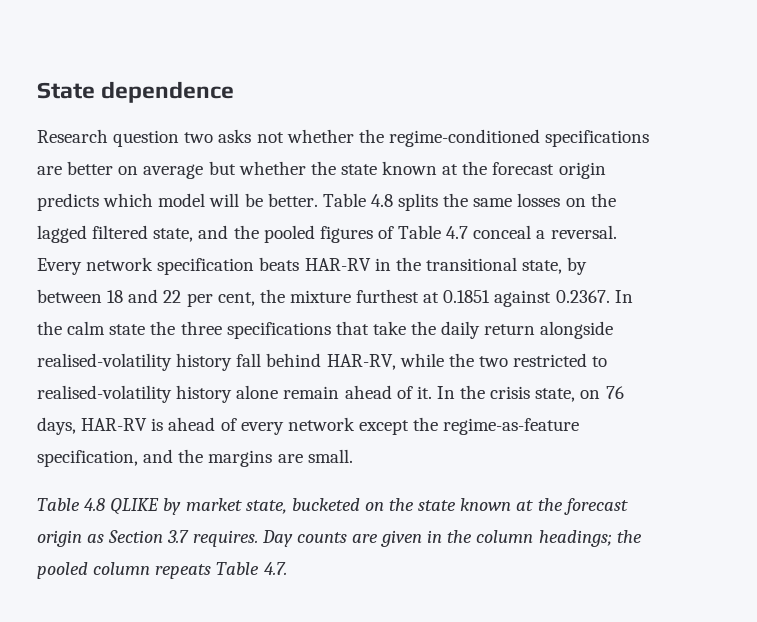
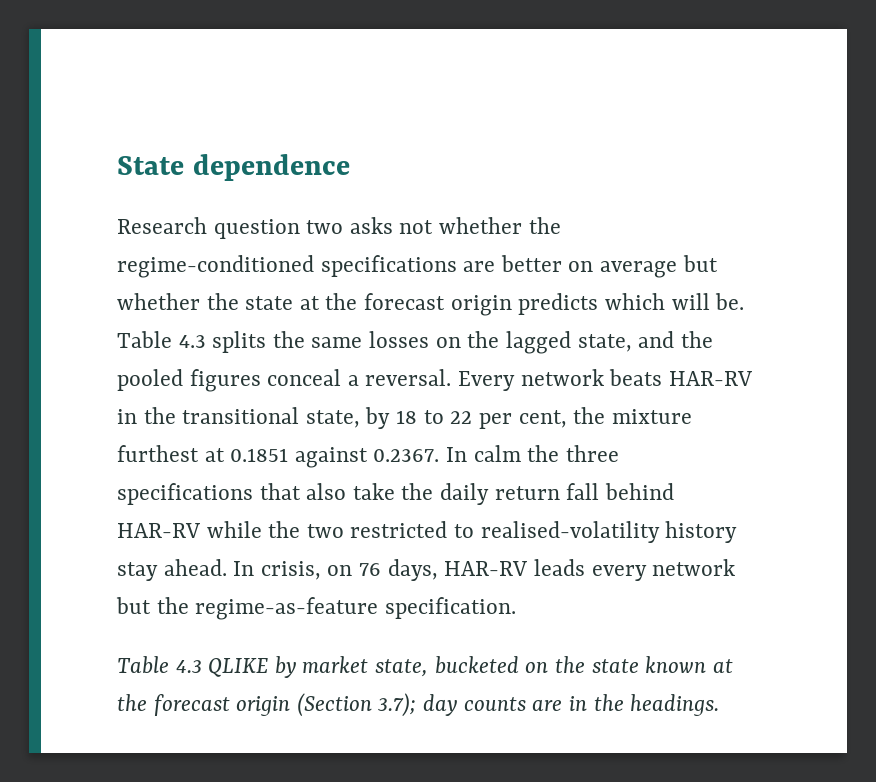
[382,161,438,175] known -> (294, 303) none
[158,193,393,207] model will be better. Table 4.8 -> [671,293,745,310] [117,331,206,348] will be. Table 4.3
[92,225,149,239] filtered -> (571, 342) none
[377,225,469,239] of Table 4.7 -> (261, 380) none
[157,258,255,275] specification -> (604, 377) none
[37,289,159,303] between 18 and -> [396,410,444,424] 18 to
[37,321,146,335] the calm state -> [473,445,521,462] calm
(369, 328) none -> [306,483,347,500] also
[540,321,614,339] [37,353,233,371] alongside realised-volatility history -> (560, 493) none
[326,354,396,370] HAR-RV, -> [117,523,200,538] HAR-RV
[236,385,576,402] alone remain ahead of it. In the crisis state, -> [117,559,321,581] stay ahead. In crisis,
[151,417,237,431] is ahead of -> [533,559,585,576] leads
[358,420,409,435] except -> [116,597,151,614] but
[37,449,353,467] [37,498,106,511] specification, and the margins are small. // Table 4.8 -> [384,597,516,619] [117,656,202,674] specification. // Table 4.3
[87,530,293,547] as Section 3.7 requires. Day -> [296,693,458,717] (Section 3.7); day
[381,530,642,547] [37,562,287,579] given in the column headings; the pooled column repeats Table 4.7. -> [568,694,720,716] in the headings.

